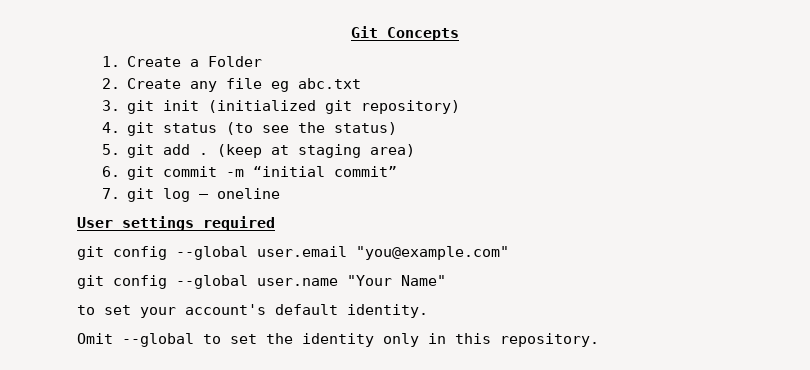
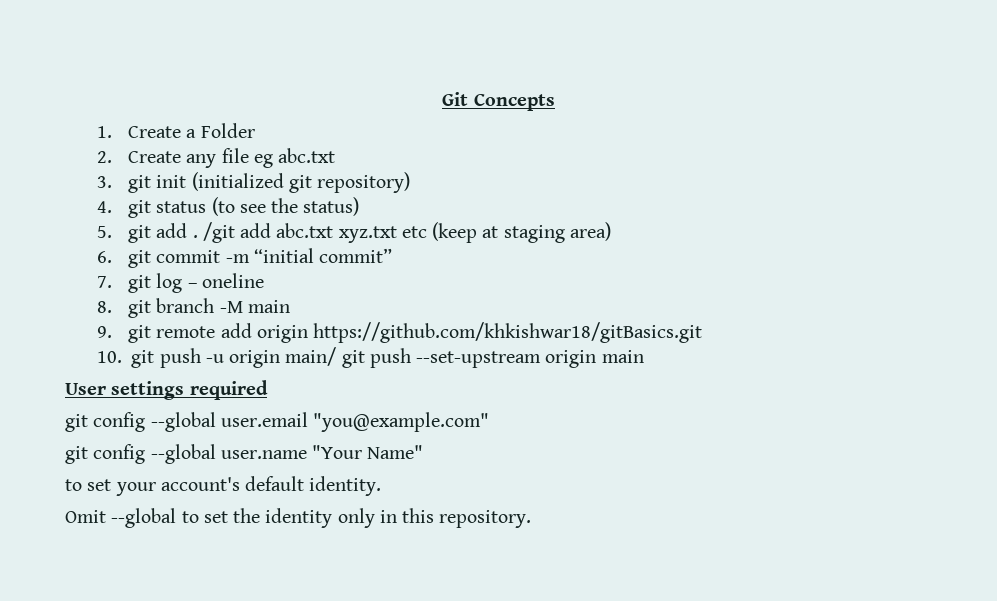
(209, 154) none -> [202,222,427,243] /git add abc.txt xyz.txt etc
(281, 193) none -> [96,298,290,318] [96,322,703,343] [96,347,644,368] // 8. git branch -M main // 9. git remote add origin https://github.com/khkishwar18/gitBasics.git // 10. git push -u origin main/ git push --set-upstream origin main

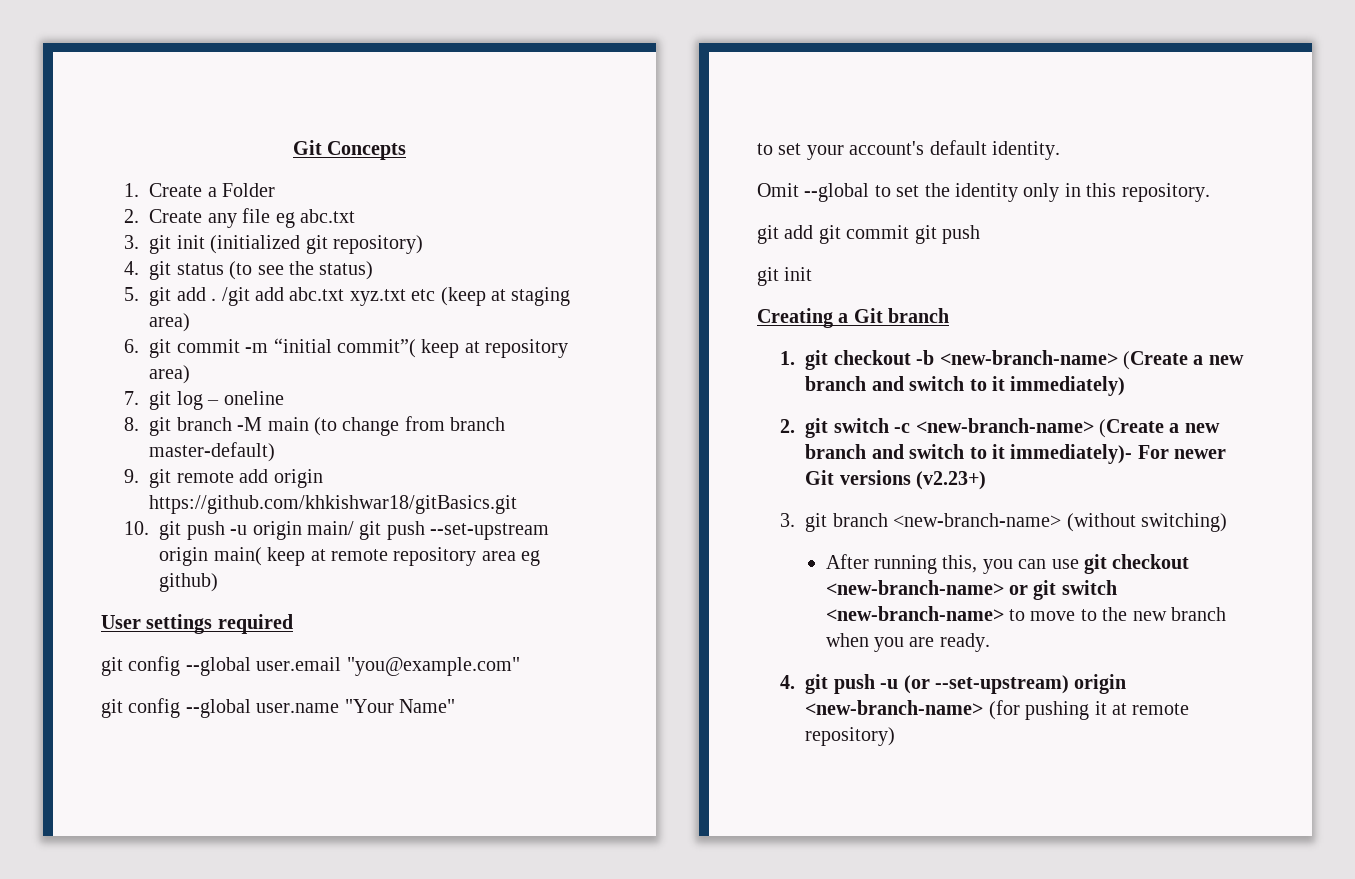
[319,248,393,263] commit” -> [336,339,569,358] [149,365,191,384] commit”( keep at repository area)
(290, 306) none -> [313,416,506,436] [149,442,276,462] (to change from branch master-default)
[601,350,644,363] main -> [213,547,541,566] [159,573,219,592] main( keep at remote repository area eg github)
(532, 519) none -> [757,225,980,244] [757,267,813,286] [757,308,950,328] [780,350,1244,370] [805,376,1126,396] [780,418,1220,438] [805,444,1227,464] [805,470,987,490] [780,513,1227,532] [825,554,1190,574] [825,580,1117,600] [825,606,1227,621] [825,633,990,652] [780,674,1127,694] [805,700,1190,720] [805,727,896,746] // git add git commit git push // git init // Creating a Git branch // 1. git checkout -b <new-branch-name> (Create a new branch and switch to it immediately) // 2. git switch -c <new-branch-name> (Create a new branch and switch to it immediately)- For newer Git versions (v2.23+) // 3. git branch <new-branch-name> (without switching) // After running this, you can use git checkout <new-branch-name> or git switch <new-branch-name> to move to the new branch when you are ready. // 4. git push -u (or --set-upstream) origin <new-branch-name> (for pushing it at remote repository)

